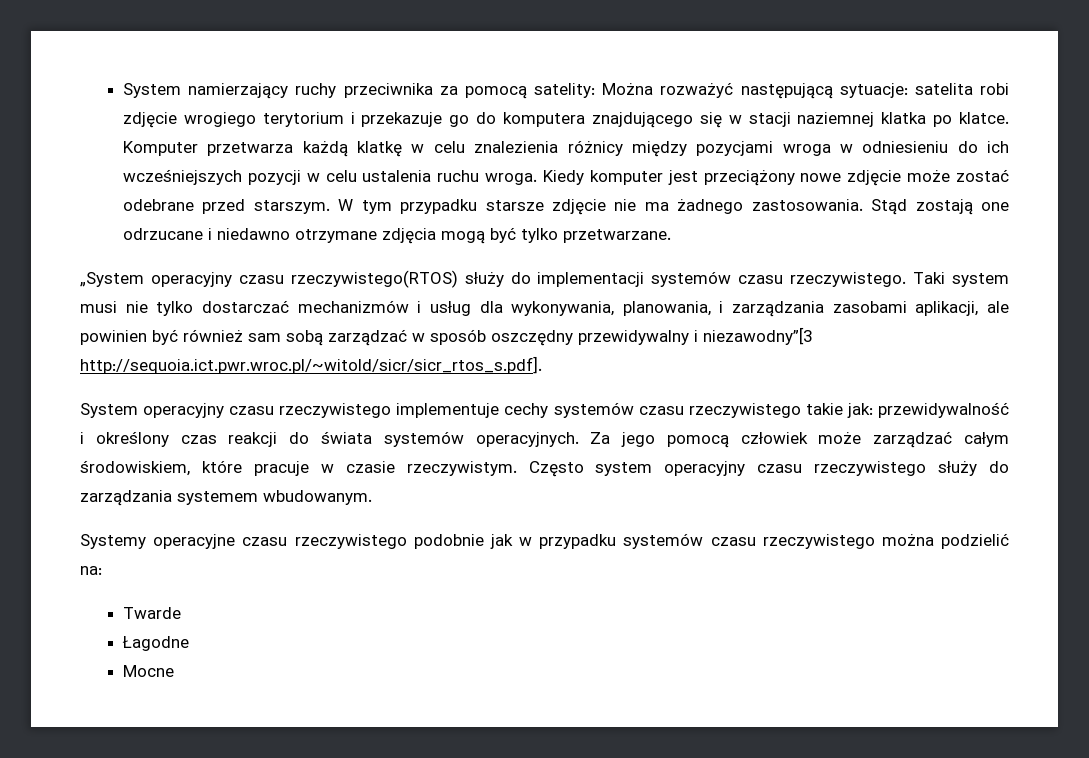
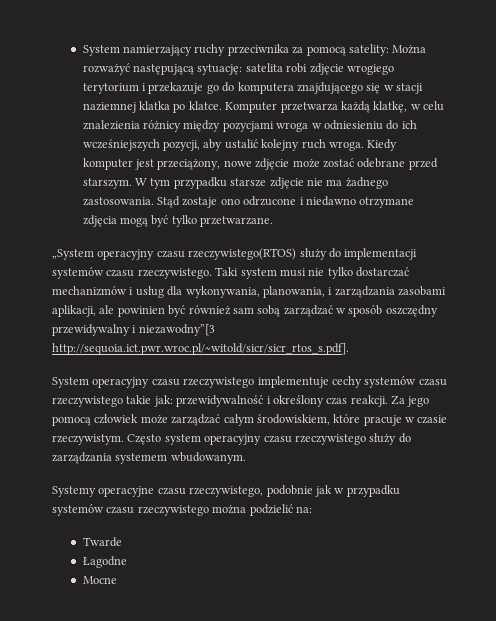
[839,83,908,98] sytuacje: -> [197,64,243,75] sytuację:
[357,141,403,157] klatkę -> [373,101,408,113] klatkę,
[247,170,480,185] pozycji w celu ustalenia ruchu -> [163,139,326,151] pozycji, aby ustalić kolejny ruch
[703,170,795,186] przeciążony -> [157,159,221,170] przeciążony,
[915,199,1010,215] [123,228,204,240] zostają one odrzucane -> [182,196,297,208] zostaje ono odrzucone
[228,431,579,447] reakcji do świata systemów operacyjnych. -> [350,395,388,407] reakcji.
[294,534,407,549] rzeczywistego -> [189,486,264,497] rzeczywistego,

